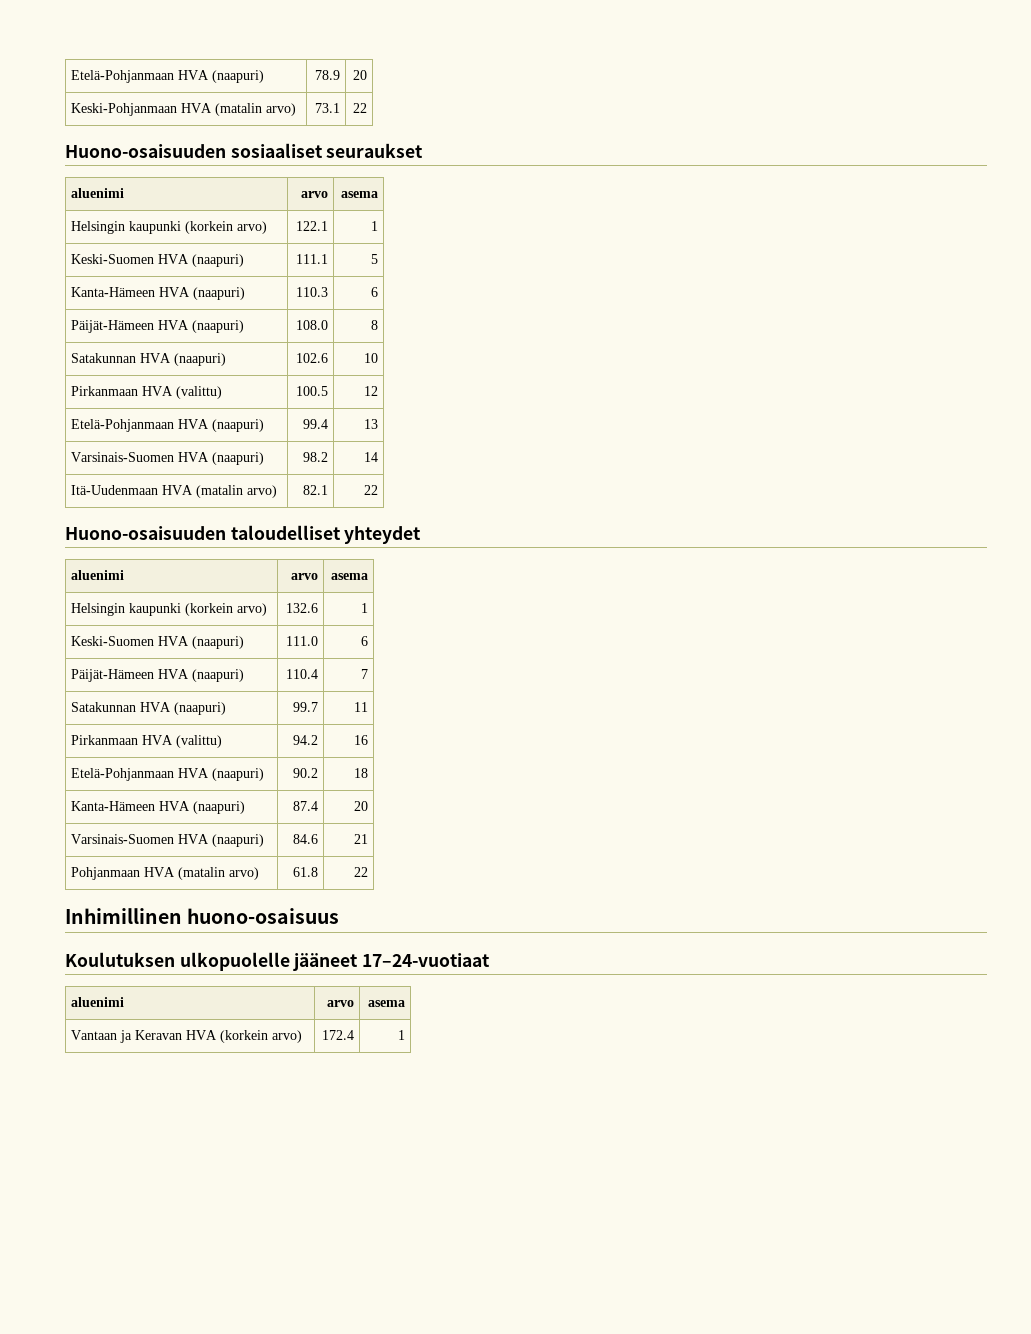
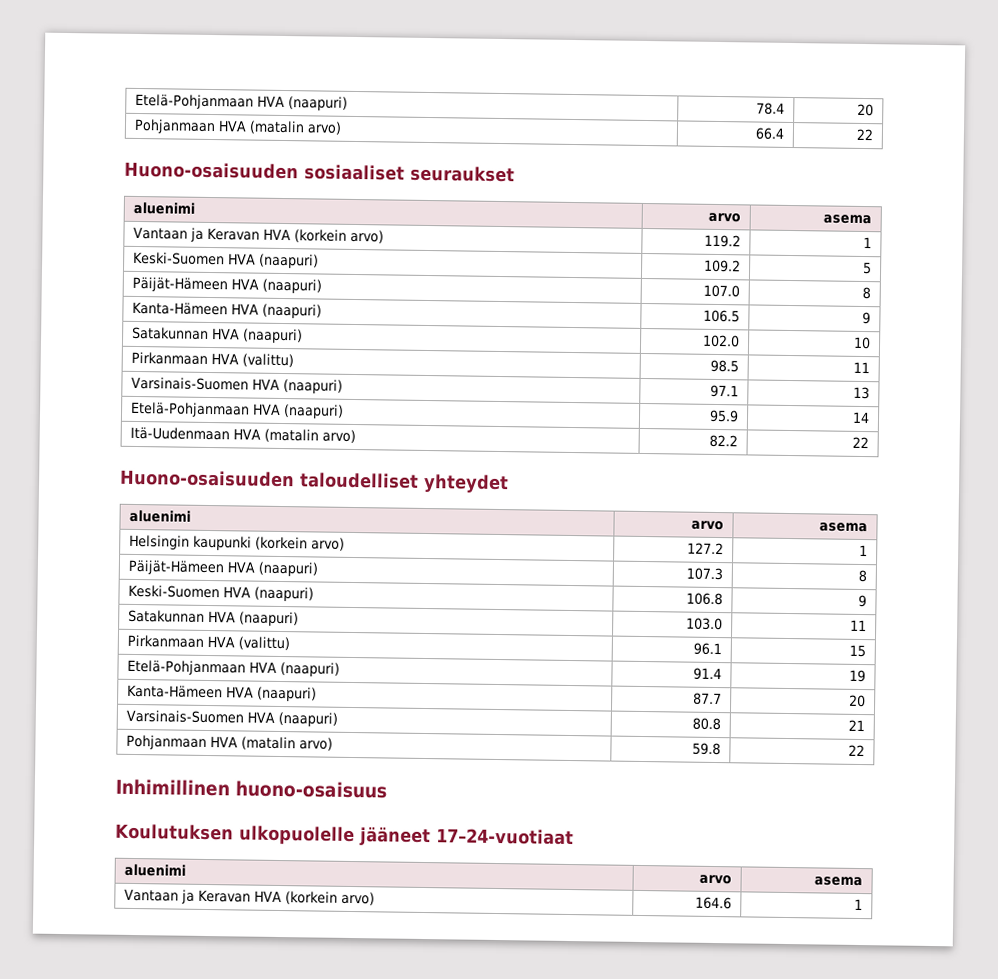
[71,70,265,83] [314,70,340,80] [352,70,367,80] [71,103,297,116] [314,103,340,113] Etelä-Pohjanmaan HVA (naapuri) | 78.9 | 20 // Keski-Pohjanmaan HVA (matalin arvo) | 73.1 -> [135,93,349,111] [755,102,785,115] [856,103,874,117] [134,118,343,135] [754,127,785,140] Etelä-Pohjanmaan HVA (naapuri) | 78.4 | 20 // Pohjanmaan HVA (matalin arvo) | 66.4
[71,221,268,234] [295,221,328,231] [370,221,378,231] [71,254,245,267] [295,254,328,264] Helsingin kaupunki (korkein arvo) | 122.1 | 1 // Keski-Suomen HVA (naapuri) | 111.1 -> [133,226,385,244] [703,234,741,248] [862,236,872,249] [133,251,320,269] [703,259,741,273] Vantaan ja Keravan HVA (korkein arvo) | 119.2 | 1 // Keski-Suomen HVA (naapuri) | 109.2
[71,287,246,300] [295,287,328,297] [370,287,378,297] [71,320,245,333] [295,320,328,330] [370,320,378,330] [71,353,227,366] [295,353,328,363] Kanta-Hämeen HVA (naapuri) | 110.3 | 6 // Päijät-Hämeen HVA (naapuri) | 108.0 | 8 // Satakunnan HVA (naapuri) | 102.6 -> [132,276,323,294] [702,284,740,298] [861,286,871,300] [132,301,323,319] [702,309,740,323] [861,311,871,325] [132,326,304,344] [701,334,740,348] Päijät-Hämeen HVA (naapuri) | 107.0 | 8 // Kanta-Hämeen HVA (naapuri) | 106.5 | 9 // Satakunnan HVA (naapuri) | 102.0
[295,386,328,396] [363,386,378,396] [71,419,265,432] [302,419,328,429] [363,419,378,429] [71,452,265,465] [302,452,328,462] 100.5 | 12 // Etelä-Pohjanmaan HVA (naapuri) | 99.4 | 13 // Varsinais-Suomen HVA (naapuri) | 98.2 -> [709,359,739,373] [852,361,870,374] [131,376,344,394] [709,384,739,398] [852,386,870,400] [130,401,345,419] [708,409,739,423] 98.5 | 11 // Varsinais-Suomen HVA (naapuri) | 97.1 | 13 // Etelä-Pohjanmaan HVA (naapuri) | 95.9
[302,485,328,495] 82.1 -> [708,434,738,448] 82.2
[285,603,318,613] [360,603,368,613] [71,636,245,649] [285,636,318,646] [360,636,368,646] [71,669,245,682] [285,669,318,679] [360,669,368,679] [71,702,227,715] [292,702,318,712] 132.6 | 1 // Keski-Suomen HVA (naapuri) | 111.0 | 6 // Päijät-Hämeen HVA (naapuri) | 110.4 | 7 // Satakunnan HVA (naapuri) | 99.7 -> [686,542,724,555] [858,544,868,557] [128,559,319,577] [685,567,723,581] [857,569,867,583] [128,584,315,602] [685,592,723,606] [857,594,867,608] [128,609,300,627] [685,617,723,631] 127.2 | 1 // Päijät-Hämeen HVA (naapuri) | 107.3 | 8 // Keski-Suomen HVA (naapuri) | 106.8 | 9 // Satakunnan HVA (naapuri) | 103.0
[292,735,318,745] [353,735,368,745] [71,768,265,781] [292,768,318,778] [353,768,368,778] [71,801,246,814] [292,801,318,811] 94.2 | 16 // Etelä-Pohjanmaan HVA (naapuri) | 90.2 | 18 // Kanta-Hämeen HVA (naapuri) | 87.4 -> [692,642,722,656] [848,644,866,658] [127,659,341,677] [692,667,722,681] [848,669,866,683] [127,684,318,702] [692,692,722,706] 96.1 | 15 // Etelä-Pohjanmaan HVA (naapuri) | 91.4 | 19 // Kanta-Hämeen HVA (naapuri) | 87.7
[292,834,318,844] 84.6 -> [691,717,721,731] 80.8
[292,867,318,877] 61.8 -> [691,742,721,756] 59.8
[321,1030,354,1040] 172.4 -> [694,896,732,910] 164.6

